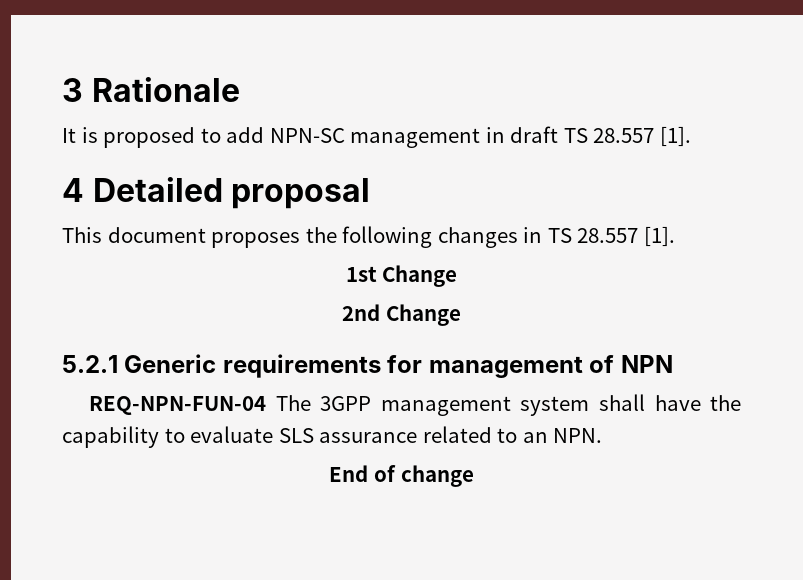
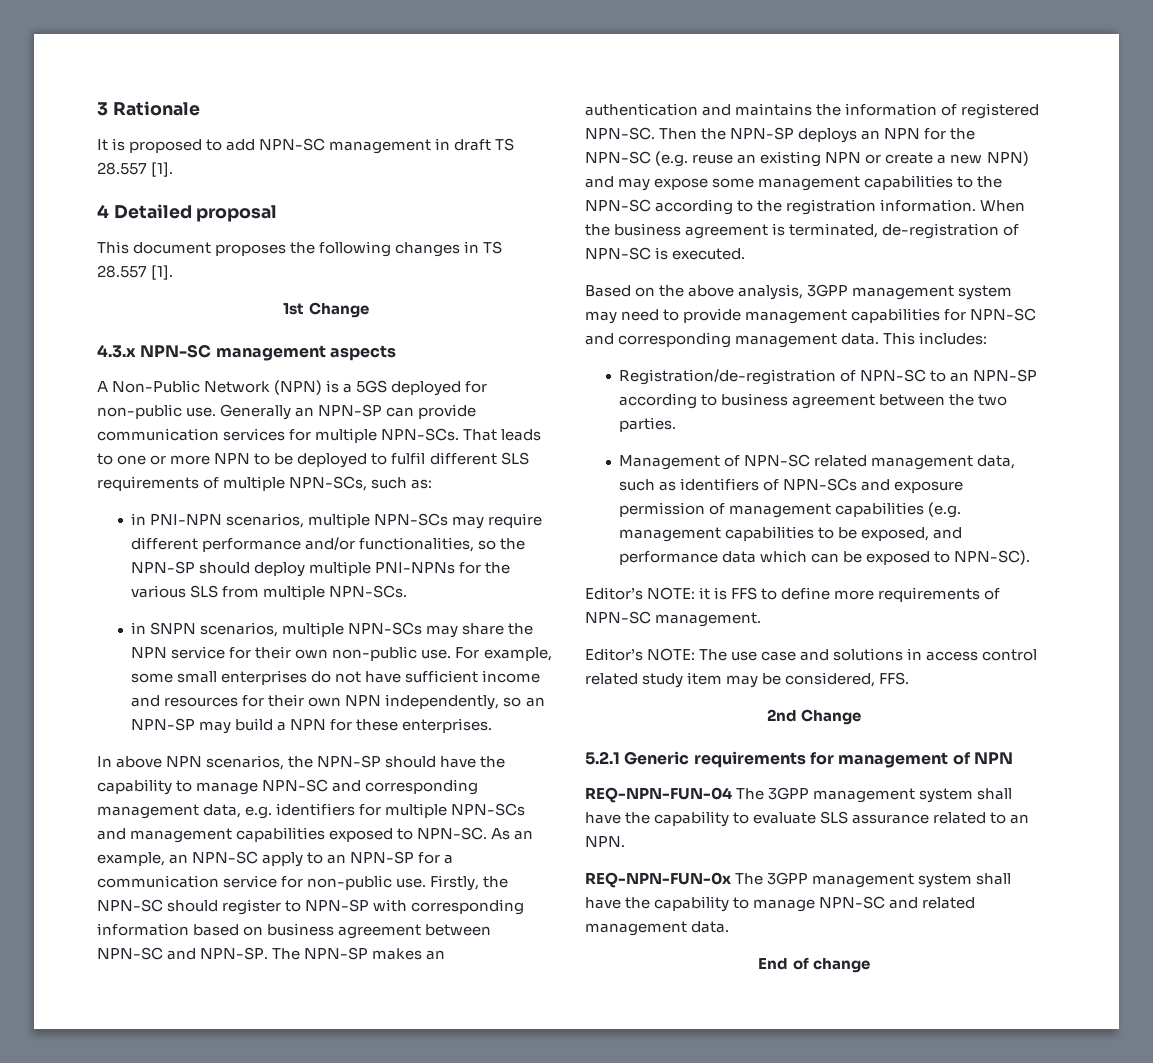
(458, 276) none -> [97,344,396,361] [97,380,488,396] [97,404,477,420] [97,428,542,443] [97,452,529,468] [97,476,433,491] [131,513,543,529] [131,537,526,552] [131,561,511,577] [131,585,408,600] [131,622,534,638] [131,646,552,661] [131,670,541,685] [131,694,545,710] [131,718,493,734] [97,755,506,770] [97,779,479,795] [97,803,526,819] [97,827,534,843] [97,851,454,867] [97,875,509,891] [97,899,525,915] [97,923,492,939] [97,947,446,960] [585,103,1040,119] [585,127,976,143] [585,151,1029,167] [585,175,1003,191] [585,199,1026,215] [585,223,1020,239] [585,247,746,260] [585,284,1013,300] [585,308,1037,324] [585,332,988,348] [619,369,1038,385] [619,393,1008,409] [619,417,677,432] [619,454,1016,470] [619,478,964,493] [619,502,962,518] [619,526,963,542] [619,550,1031,565] [585,587,1001,602] [585,611,762,627] [585,648,1038,661] [585,672,910,688] // 4.3.x NPN-SC management aspects // A Non-Public Network (NPN) is a 5GS deployed for non-public use. Generally an NPN-SP can provide communication services for multiple NPN-SCs. That leads to one or more NPN to be deployed to fulfil different SLS requirements of multiple NPN-SCs, such as: // in PNI-NPN scenarios, multiple NPN-SCs may require different performance and/or functionalities, so the NPN-SP should deploy multiple PNI-NPNs for the various SLS from multiple NPN-SCs. // in SNPN scenarios, multiple NPN-SCs may share the NPN service for their own non-public use. For example, some small enterprises do not have sufficient income and resources for their own NPN independently, so an NPN-SP may build a NPN for these enterprises. // In above NPN scenarios, the NPN-SP should have the capability to manage NPN-SC and corresponding management data, e.g. identifiers for multiple NPN-SCs and management capabilities exposed to NPN-SC. As an example, an NPN-SC apply to an NPN-SP for a communication service for non-public use. Firstly, the NPN-SC should register to NPN-SP with corresponding information based on business agreement between NPN-SC and NPN-SP. The NPN-SP makes an authentication and maintains the information of registered NPN-SC. Then the NPN-SP deploys an NPN for the NPN-SC (e.g. reuse an existing NPN or create a new NPN) and may expose some management capabilities to the NPN-SC according to the registration information. When the business agreement is terminated, de-registration of NPN-SC is executed. // Based on the above analysis, 3GPP management system may need to provide management capabilities for NPN-SC and corresponding management data. This includes: // Registration/de-registration of NPN-SC to an NPN-SP according to business agreement between the two parties. // Management of NPN-SC related management data, such as identifiers of NPN-SCs and exposure permission of management capabilities (e.g. management capabilities to be exposed, and performance data which can be exposed to NPN-SC). // Editor’s NOTE: it is FFS to define more requirements of NPN-SC management. // Editor’s NOTE: The use case and solutions in access control related study item may be considered, FFS.
(603, 435) none -> [585,872,1012,888] [585,896,976,912] [585,921,730,936] // REQ-NPN-FUN-0x The 3GPP management system shall have the capability to manage NPN-SC and related management data.

